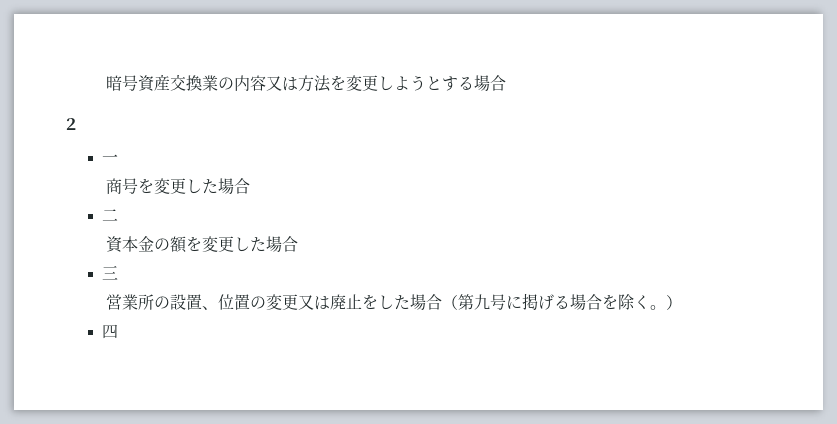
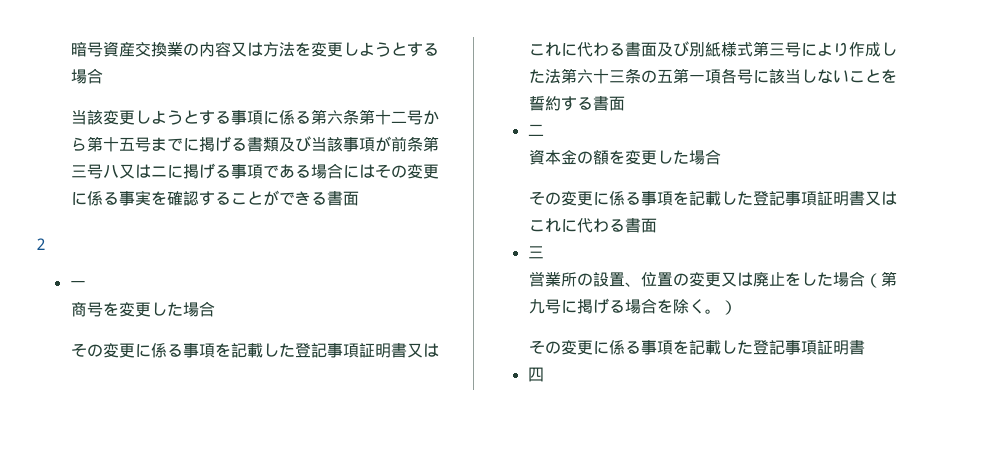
(507, 83) none -> [71,109,440,125] [71,136,440,152] [71,163,440,179] [71,190,360,206] // 当該変更しようとする事項に係る第六条第十二号から第十五号までに掲げる書類及び当該事項が前条第三号ハ又はニに掲げる事項である場合にはその変更に係る事実を確認することができる書面
(251, 186) none -> [71,343,440,358] [529,41,898,57] [529,68,898,84] [529,96,626,111] // その変更に係る事項を記載した登記事項証明書又はこれに代わる書面及び別紙様式第三号により作成した法第六十三条の五第一項各号に該当しないことを誓約する書面
(299, 244) none -> [529,191,898,206] [529,218,658,233] // その変更に係る事項を記載した登記事項証明書又はこれに代わる書面
(683, 302) none -> [529,340,866,355] // その変更に係る事項を記載した登記事項証明書

